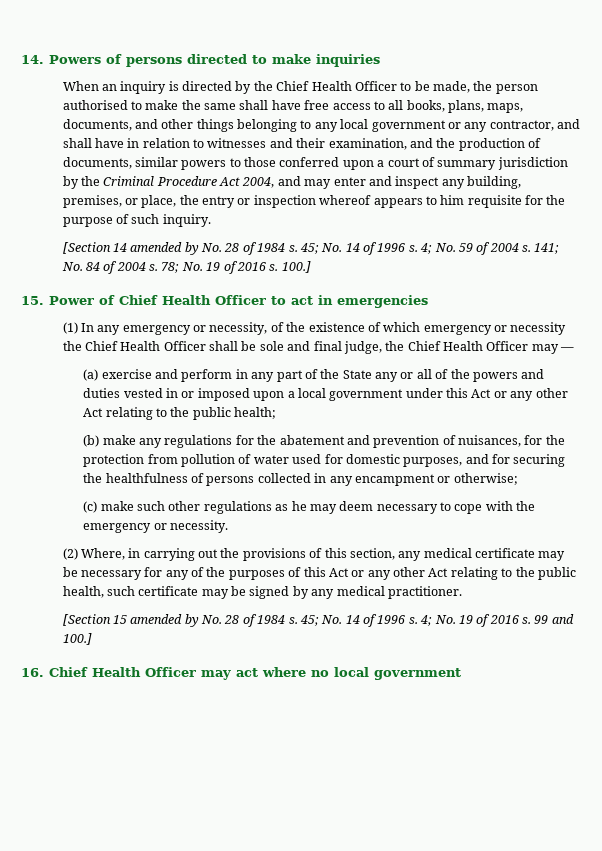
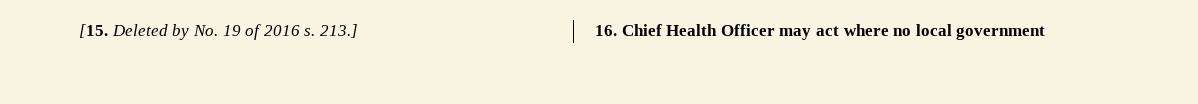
[21,54,380,67] [62,81,538,94] [62,100,524,113] [62,119,581,132] [62,138,542,151] [62,157,568,170] [62,176,522,189] [62,195,566,208] [62,214,211,227] [62,242,560,255] [61,261,311,274] [21,295,428,308] [62,322,567,335] [62,341,575,354] [83,369,545,382] [83,388,568,401] [83,407,277,420] [83,435,565,448] [83,454,566,467] [83,473,518,486] [83,501,536,514] [83,520,229,533] [62,548,566,561] [62,567,576,580] [62,586,462,599] [62,614,574,627] [62,633,92,645] 14. Powers of persons directed to make inquiries // When an inquiry is directed by the Chief Health Officer to be made, the person authorised to make the same shall have free access to all books, plans, maps, documents, and other things belonging to any local government or any contractor, and shall have in relation to witnesses and their examination, and the production of documents, similar powers to those conferred upon a court of summary jurisdiction by the Criminal Procedure Act 2004, and may enter and inspect any building, premises, or place, the entry or inspection whereof appears to him requisite for the purpose of such inquiry. // [Section 14 amended by No. 28 of 1984 s. 45; No. 14 of 1996 s. 4; No. 59 of 2004 s. 141; No. 84 of 2004 s. 78; No. 19 of 2016 s. 100.] // 15. Power of Chief Health Officer to act in emergencies // (1) In any emergency or necessity, of the existence of which emergency or necessity the Chief Health Officer shall be sole and final judge, the Chief Health Officer may — // (a) exercise and perform in any part of the State any or all of the powers and duties vested in or imposed upon a local government under this Act or any other Act relating to the public health; // (b) make any regulations for the abatement and prevention of nuisances, for the protection from pollution of water used for domestic purposes, and for securing the healthfulness of persons collected in any encampment or otherwise; // (c) make such other regulations as he may deem necessary to cope with the emergency or necessity. // (2) Where, in carrying out the provisions of this section, any medical certificate may be necessary for any of the purposes of this Act or any other Act relating to the public health, such certificate may be signed by any medical practitioner. // [Section 15 amended by No. 28 of 1984 s. 45; No. 14 of 1996 s. 4; No. 19 of 2016 s. 99 and 100.] -> [79,24,358,40] [15. Deleted by No. 19 of 2016 s. 213.]

